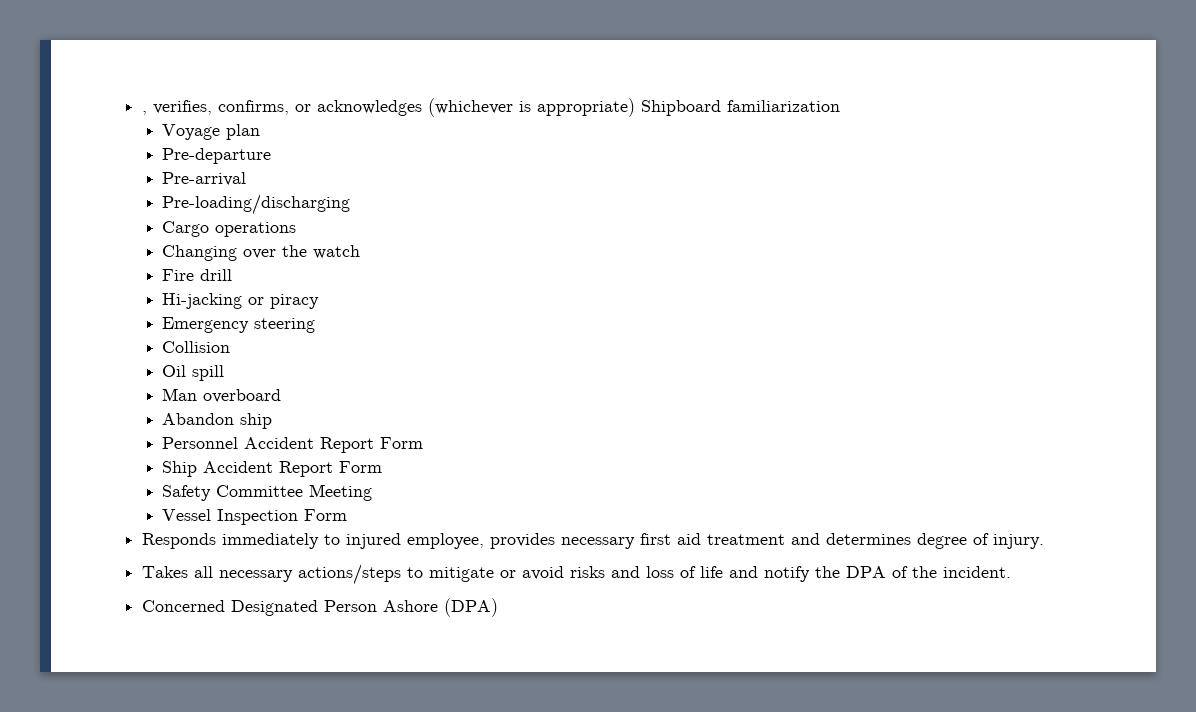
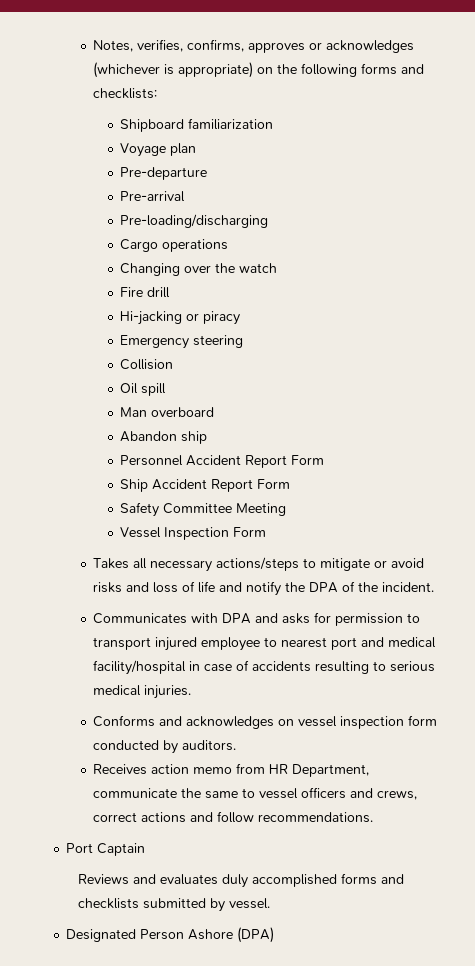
[141,111,147,115] , -> [93,40,134,52] Notes,
(289, 107) none -> [248,42,306,53] approves
(635, 107) none -> [257,63,425,77] [93,88,158,99] on the following forms and checklists: //
[141,533,1044,549] // Responds immediately to injured employee, provides necessary first aid treatment and determines degree of injury. -> (267, 532) none
[141,600,225,612] Concerned -> [93,612,421,626] [93,637,437,651] [93,660,436,675] [93,685,192,699] [93,715,438,729] [93,740,237,754] [93,763,370,777] [93,787,418,800] [93,811,374,823] [66,843,146,856] [78,873,405,888] [78,898,271,912] Communicates with DPA and asks for permission to transport injured employee to nearest port and medical facility/hospital in case of accidents resulting to serious medical injuries. // Conforms and acknowledges on vessel inspection form conducted by auditors. // Receives action memo from HR Department, communicate the same to vessel officers and crews, correct actions and follow recommendations. // Port Captain // Reviews and evaluates duly accomplished forms and checklists submitted by vessel. //

